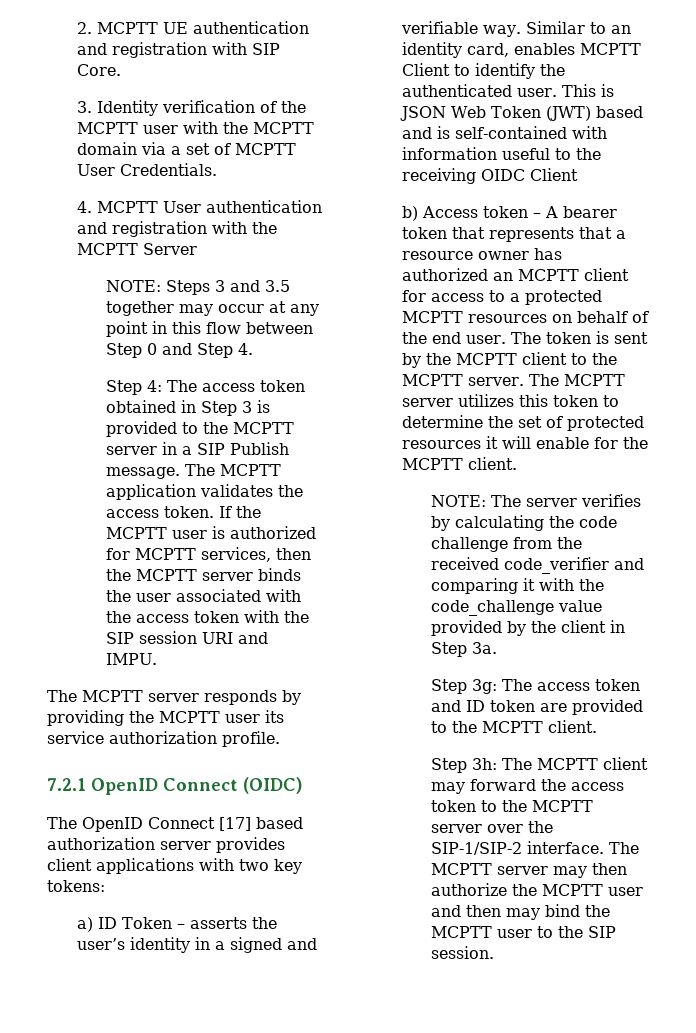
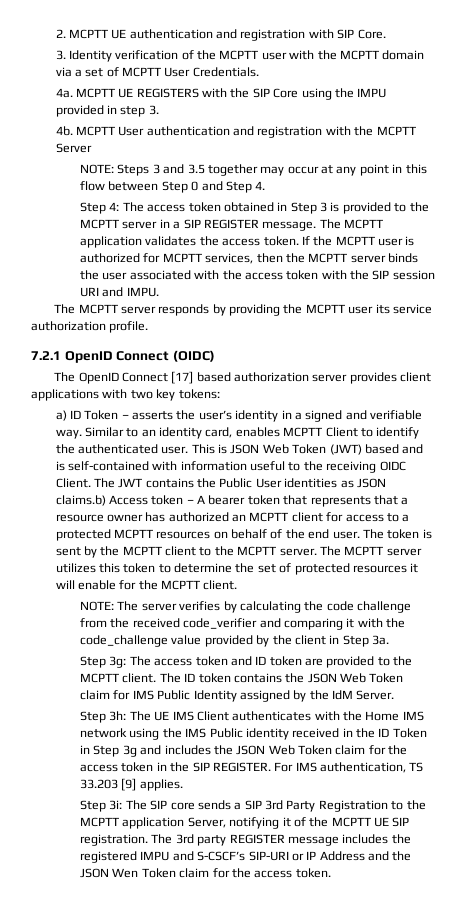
[76,201,92,213] 4. -> [55,88,387,100] [55,105,159,117] [55,126,73,136] 4a. MCPTT UE REGISTERS with the SIP Core using the IMPU provided in step 3. // 4b.
[230,442,290,455] Publish -> [203,219,259,229] REGISTER
[529,168,578,181] [401,206,418,221] Client // b) -> [55,478,386,488] [55,495,106,506] Client. The JWT contains the Public User identities as JSON claims.b)
[431,757,649,773] [431,779,625,794] [431,800,594,812] [431,821,554,833] [431,841,640,855] [431,863,628,878] [431,883,644,896] [431,904,611,920] [431,926,617,938] [431,946,495,959] // Step 3h: The MCPTT client may forward the access token to the MCPTT server over the SIP-1/SIP-2 interface. The MCPTT server may then authorize the MCPTT user and then may bind the MCPTT user to the SIP session. -> [159,673,404,683] [80,690,395,702] [80,711,424,723] [80,728,427,740] [80,745,408,757] [80,762,424,773] [80,778,183,791] [80,800,426,812] [80,817,410,829] [80,834,411,846] [80,851,412,863] [80,868,331,878] The ID token contains the JSON Web Token claim for IMS Public Identity assigned by the IdM Server. // Step 3h: The UE IMS Client authenticates with the Home IMS network using the IMS Public identity received in the ID Token in Step 3g and includes the JSON Web Token claim for the access token in the SIP REGISTER. For IMS authentication, TS 33.203 [9] applies. // Step 3i: The SIP core sends a SIP 3rd Party Registration to the MCPTT application Server, notifying it of the MCPTT UE SIP registration. The 3rd party REGISTER message includes the registered IMPU and S-CSCF’s SIP-URI or IP Address and the JSON Wen Token claim for the access token.

